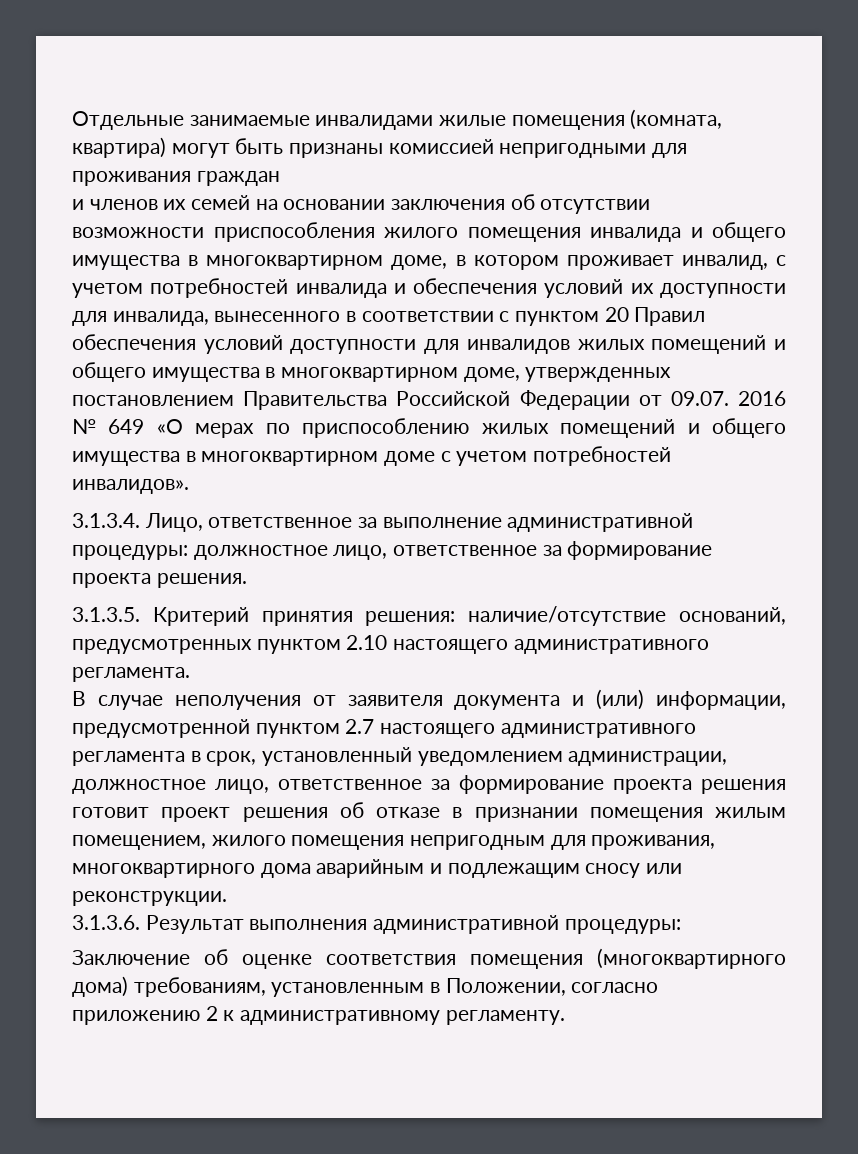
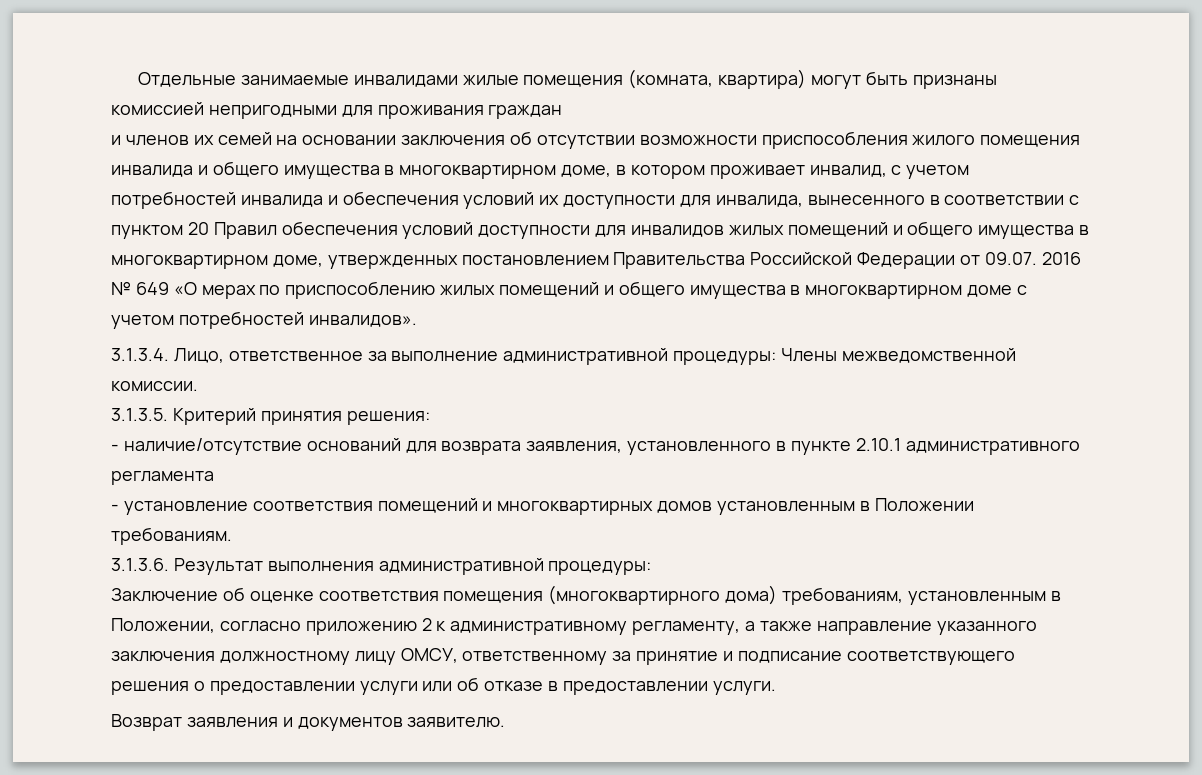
[193,541,713,560] [72,573,247,588] [72,606,786,626] [72,635,709,654] [72,667,190,682] [72,689,786,710] [72,719,696,738] [72,747,728,766] [72,775,786,794] [72,802,786,822] [72,835,716,850] [72,859,683,878] [72,891,227,906] должностное лицо, ответственное за формирование проекта решения. // 3.1.3.5. Критерий принятия решения: наличие/отсутствие оснований, предусмотренных пунктом 2.10 настоящего административного регламента. // В случае неполучения от заявителя документа и (или) информации, предусмотренной пунктом 2.7 настоящего административного регламента в срок, установленный уведомлением администрации, должностное лицо, ответственное за формирование проекта решения готовит проект решения об отказе в признании помещения жилым помещением, жилого помещения непригодным для проживания, многоквартирного дома аварийным и подлежащим сносу или реконструкции. -> [781,348,1016,363] [111,381,198,391] [111,408,430,425] [111,438,1080,455] [111,471,214,485] [111,498,974,515] [111,527,232,545] Члены межведомственной комиссии. // 3.1.3.5. Критерий принятия решения: // - наличие/отсутствие оснований для возврата заявления, установленного в пункте 2.10.1 административного регламента // - установление соответствия помещений и многоквартирных домов установленным в Положении требованиям.
[445,1010,565,1025] регламенту. -> [632,621,1037,635] [111,648,1015,665] [111,677,776,695] [111,714,506,731] регламенту, а также направление указанного заключения должностному лицу ОМСУ, ответственному за принятие и подписание соответствующего решения о предоставлении услуги или об отказе в предоставлении услуги. // Возврат заявления и документов заявителю.

